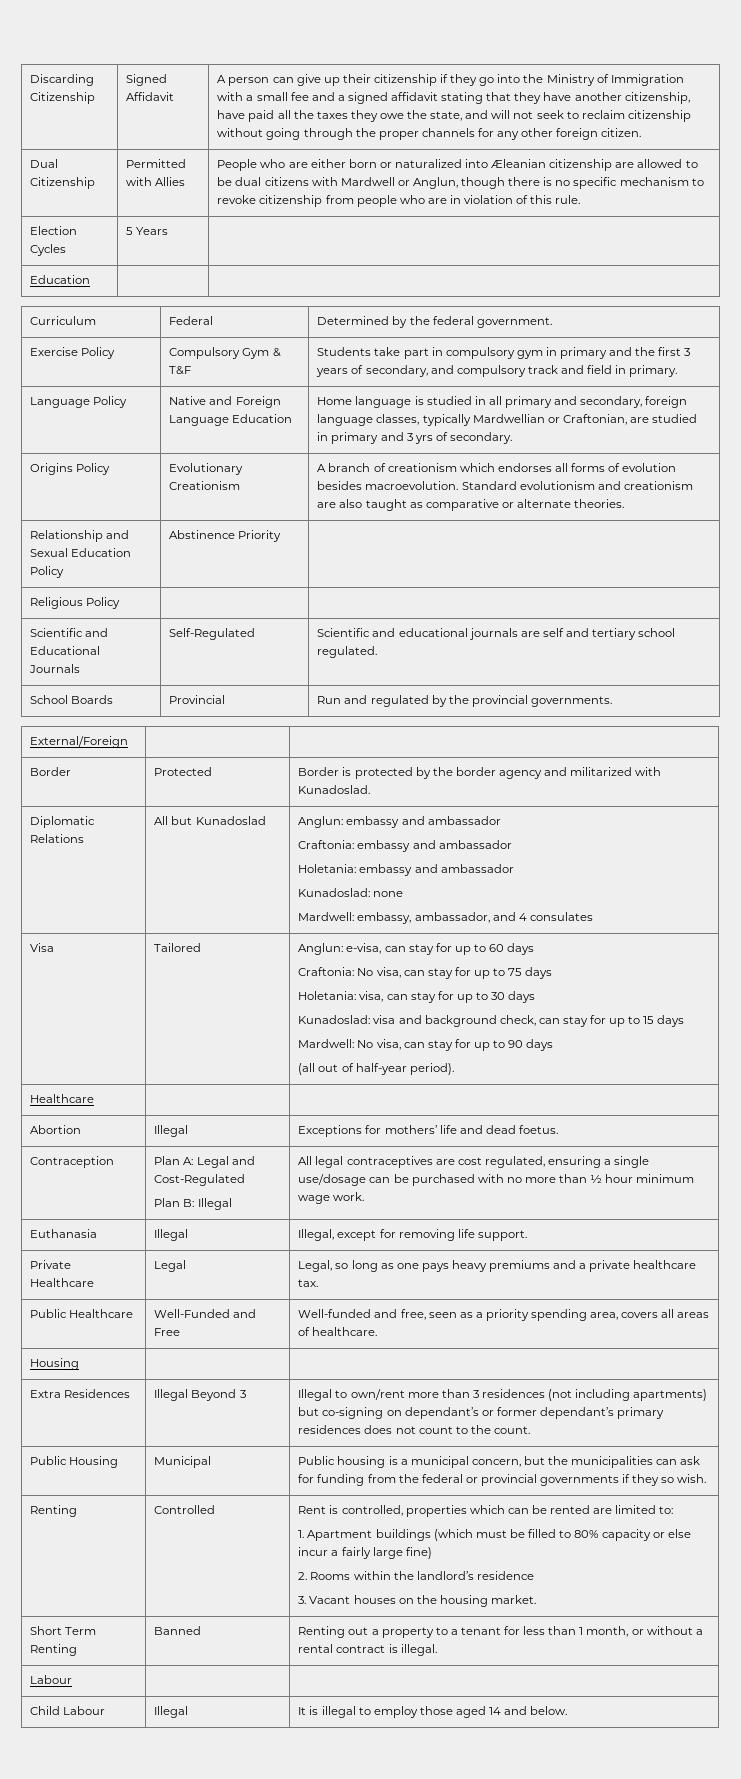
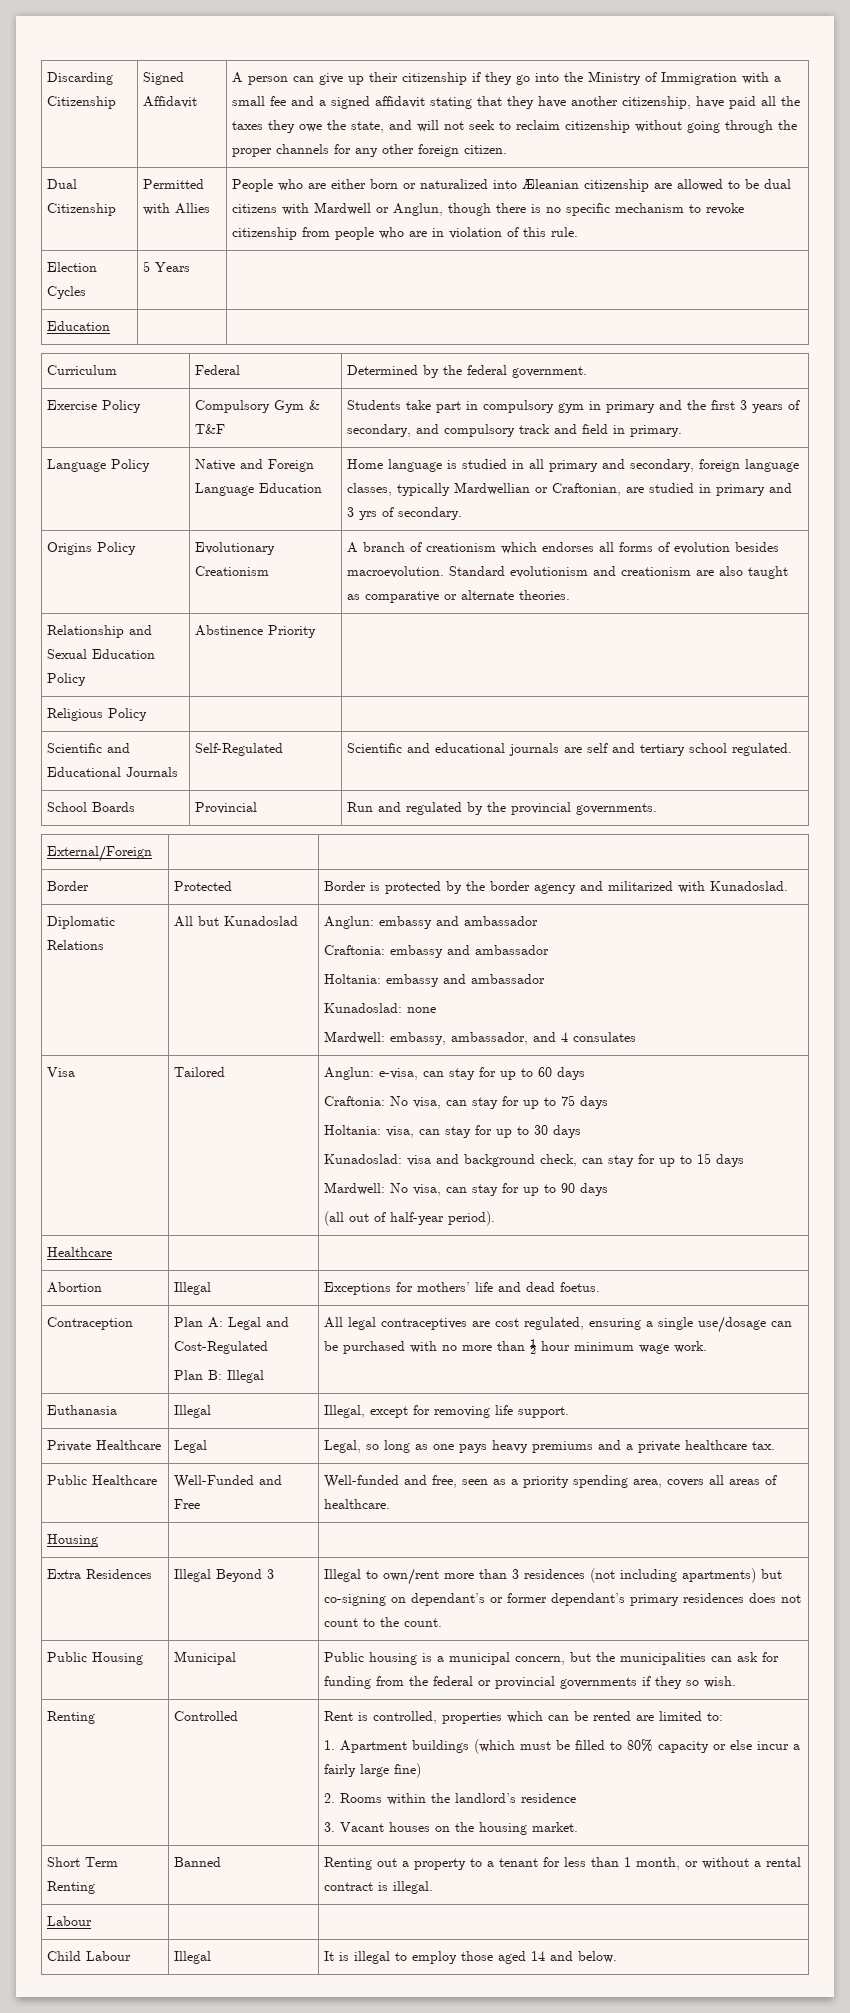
[298,864,357,873] Holetania: -> [324,974,382,984] Holtania:
[298,991,357,1000] Holetania: -> [324,1125,382,1135] Holtania:

